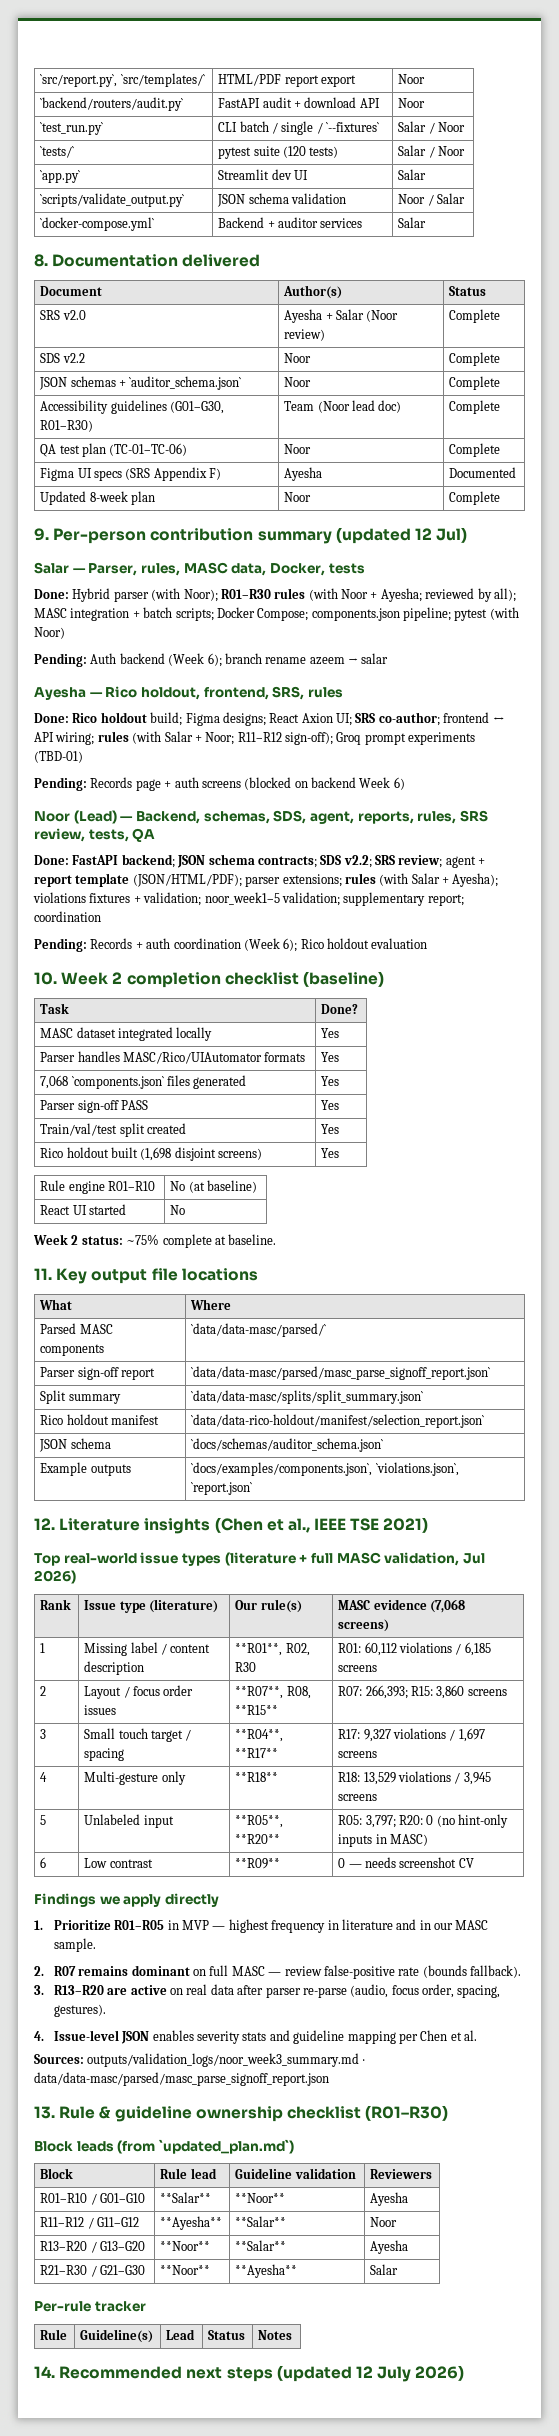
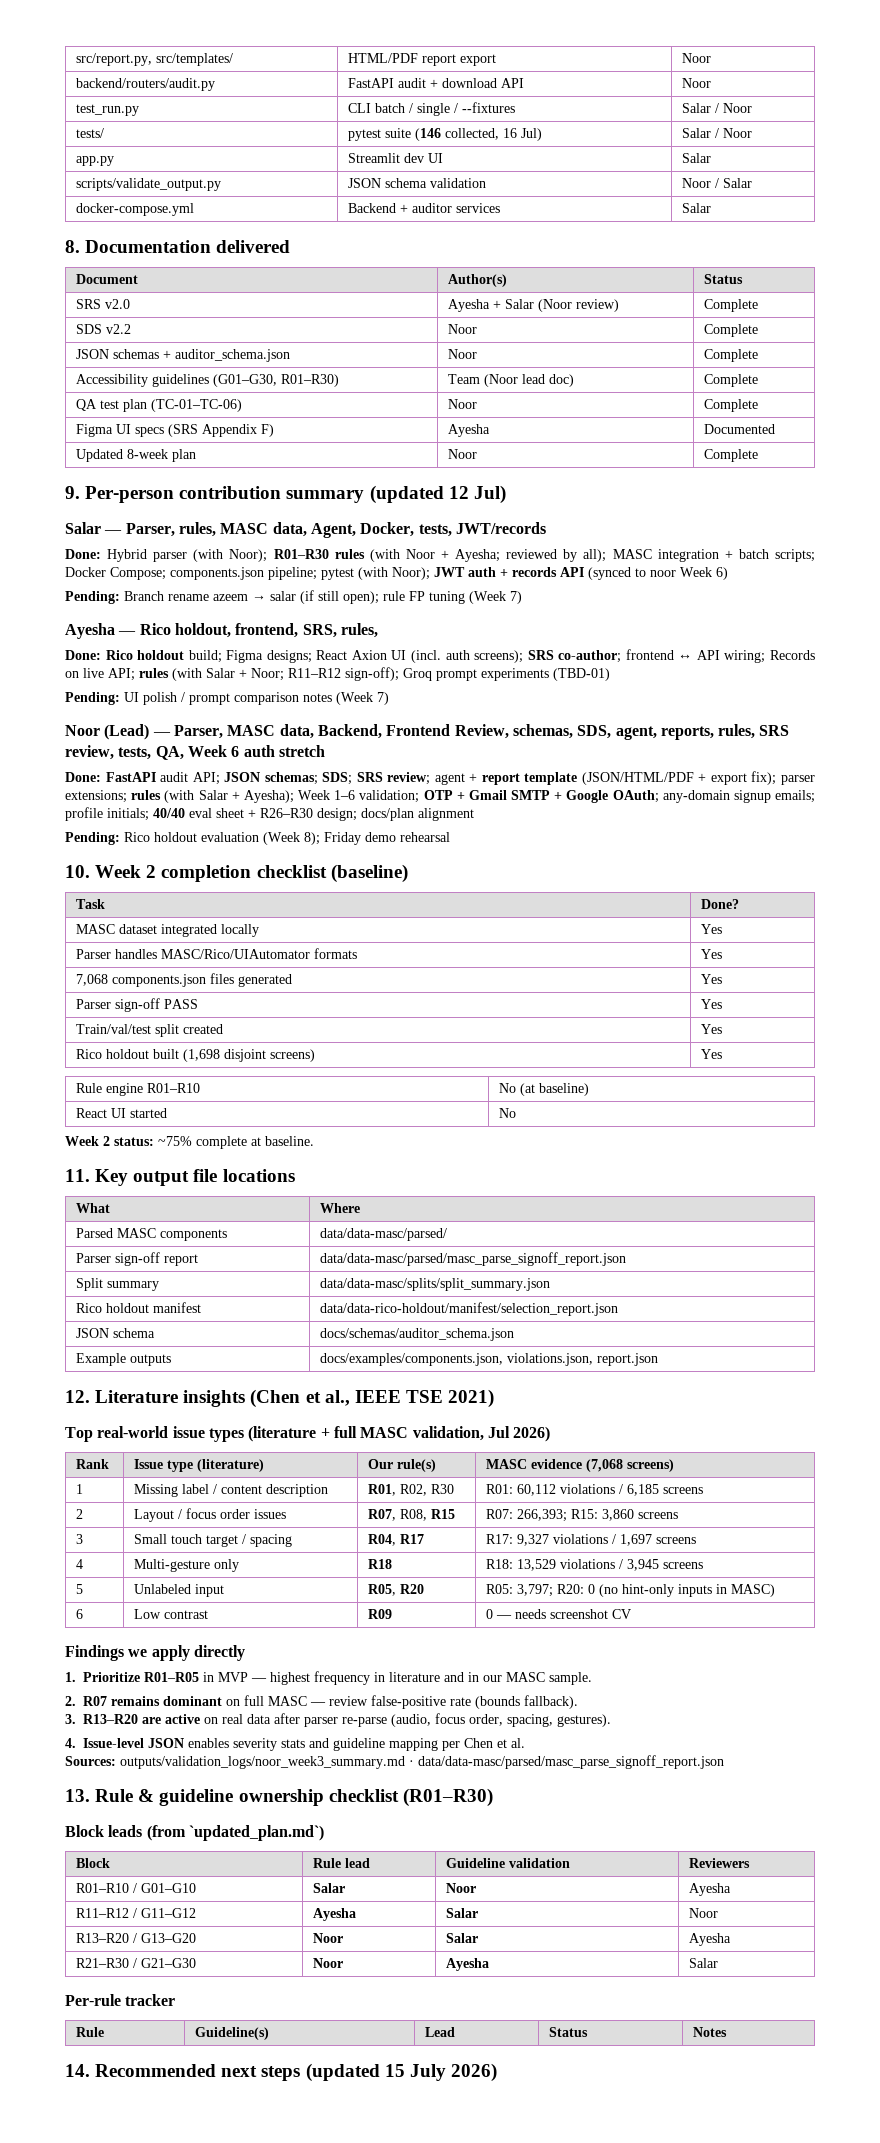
[40,73,205,87] `src/report.py`, `src/templates/` -> [75,53,233,66] src/report.py, src/templates/
[40,97,184,111] `backend/routers/audit.py` -> [75,78,215,91] backend/routers/audit.py
[40,122,104,135] `test_run.py` -> [75,104,139,116] test_run.py
[326,122,380,132] [398,121,465,134] [40,146,75,158] `--fixtures` | Salar / Noor // `tests/` -> [461,102,515,113] [681,103,752,113] [75,128,104,138] --fixtures | Salar / Noor // tests/
[282,146,339,158] [398,145,465,158] [40,170,81,183] (120 tests) | Salar / Noor // `app.py` -> [414,128,542,141] [681,128,752,138] [75,156,114,166] (146 collected, 16 Jul) | Salar / Noor // app.py
[40,193,185,207] `scripts/validate_output.py` -> [75,178,221,191] scripts/validate_output.py
[40,217,155,231] `docker-compose.yml` -> [75,203,194,216] docker-compose.yml
[129,376,242,390] `auditor_schema.json` -> [174,349,290,362] auditor_schema.json
[269,563,365,576] Docker, tests -> [310,522,546,538] Agent, Docker, tests, JWT/records
[34,627,65,639] [34,653,389,667] Noor) // Pending: Auth backend (Week 6); branch rename azeem → salar -> [392,567,728,580] [65,590,522,604] Noor); JWT auth + records API (synced to noor Week 6) // Pending: Branch rename azeem → salar (if still open); rule FP tuning (Week 7)
[307,687,343,698] rules -> [340,623,378,638] rules,
[336,713,352,726] UI; -> [391,650,524,663] UI (incl. auth screens);
(95, 738) none -> [769,650,815,660] [65,668,135,681] Records on live API;
[90,777,405,791] [34,810,200,824] Records page + auth screens (blocked on backend Week 6) // Noor (Lead) — Backend, -> [124,692,389,705] [65,724,509,740] UI polish / prompt comparison notes (Week 7) // Noor (Lead) — Parser, MASC data, Backend, Frontend Review,
[132,828,156,842] [34,854,372,868] QA // Done: FastAPI backend; JSON schema contracts; SDS v2.2; -> [155,745,325,760] [65,772,353,785] QA, Week 6 auth stretch // Done: FastAPI audit API; JSON schemas; SDS;
[132,874,242,887] (JSON/HTML/PDF); -> [581,771,777,785] (JSON/HTML/PDF + export fix);
[33,892,464,906] [34,911,101,922] [34,938,428,952] violations fixtures + validation; noor_week1–5 validation; supplementary report; coordination // Pending: Records + auth coordination (Week 6); Rico holdout evaluation -> [298,790,815,803] [65,807,474,821] [65,832,450,845] Week 1–6 validation; OTP + Gmail SMTP + Google OAuth; any-domain signup emails; profile initials; 40/40 eval sheet + R26–R30 design; docs/plan alignment // Pending: Rico holdout evaluation (Week 8); Friday demo rehearsal
[71,1076,164,1089] `components.json` -> [111,974,206,987] components.json
[191,1323,327,1337] `data/data-masc/parsed/` -> [319,1228,447,1241] data/data-masc/parsed/
[191,1366,491,1380] `data/data-masc/parsed/masc_parse_signoff_report.json` -> [319,1252,626,1266] data/data-masc/parsed/masc_parse_signoff_report.json
[191,1390,424,1404] `data/data-masc/splits/split_summary.json` -> [319,1278,550,1291] data/data-masc/splits/split_summary.json
[191,1414,485,1428] `data/data-rico-holdout/manifest/selection_report.json` -> [319,1302,618,1316] data/data-rico-holdout/manifest/selection_report.json
[191,1438,384,1452] `docs/schemas/auditor_schema.json` -> [319,1328,514,1341] docs/schemas/auditor_schema.json
[191,1462,459,1476] [191,1482,253,1495] `docs/examples/components.json`, `violations.json`, `report.json` -> [319,1353,658,1366] docs/examples/components.json, violations.json, report.json
[235,1643,283,1656] **R01**, -> [367,1484,396,1496] R01,
[235,1686,311,1699] [235,1705,279,1715] **R07**, R08, **R15** -> [367,1509,455,1521] R07, R08, R15
[235,1729,284,1742] [235,1748,279,1758] **R04**, **R17** -> [367,1534,424,1546] R04, R17
[235,1772,279,1782] **R18** -> [367,1559,392,1569] R18
[235,1815,284,1828] [235,1834,281,1844] **R05**, **R20** -> [367,1584,424,1596] R05, R20
[235,1858,281,1869] **R09** -> [367,1609,392,1619] R09
[160,2192,212,2203] [235,2193,286,2203] **Salar** | **Noor** -> [312,1883,345,1893] [445,1883,476,1893] Salar | Noor
[160,2216,223,2230] [235,2216,287,2227] **Ayesha** | **Salar** -> [312,1908,356,1921] [445,1908,478,1918] Ayesha | Salar
[160,2241,211,2251] [235,2240,287,2251] **Noor** | **Salar** -> [312,1933,343,1943] [445,1933,478,1943] Noor | Salar
[160,2265,211,2275] [235,2264,298,2278] **Noor** | **Ayesha** -> [312,1958,343,1968] [445,1958,489,1971] Noor | Ayesha
[355,2366,373,2378] 12 -> [384,2064,405,2077] 15

